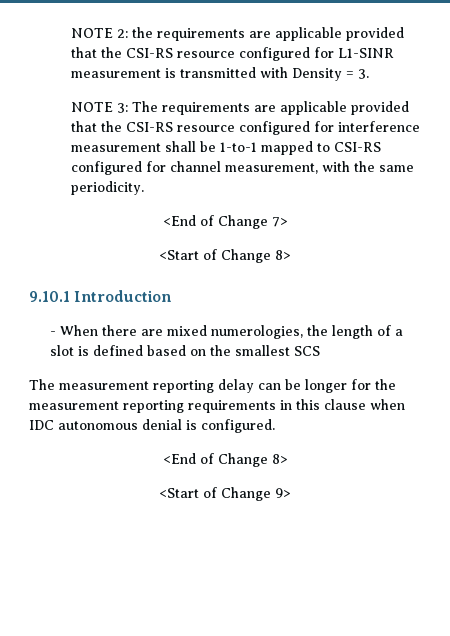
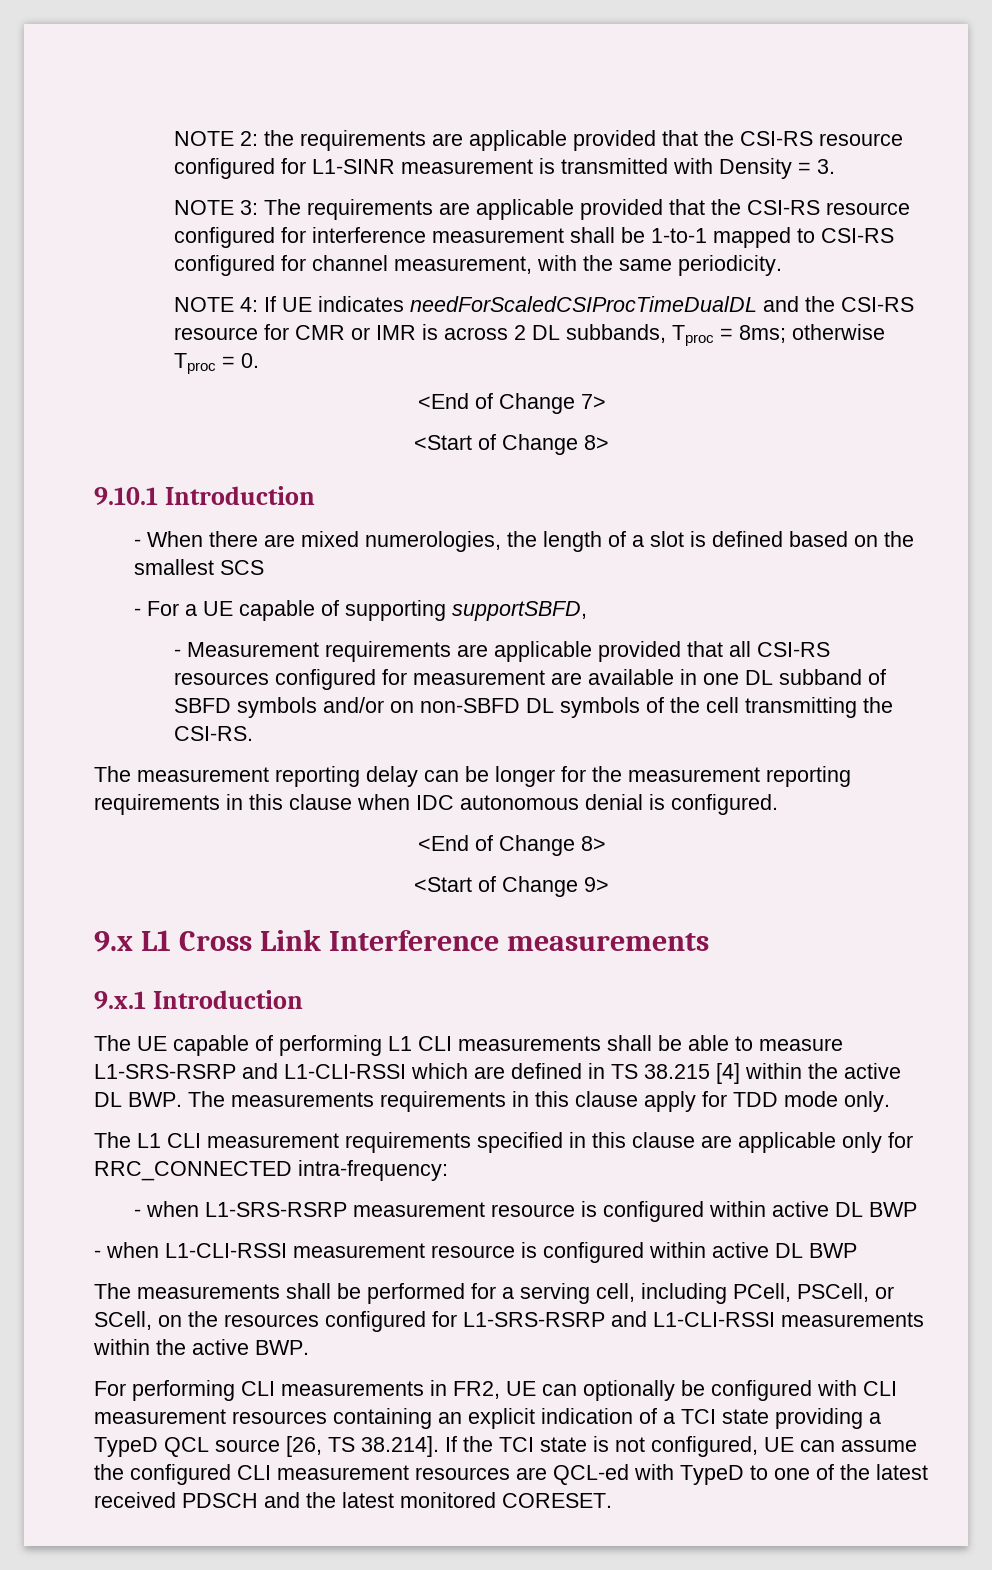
(145, 188) none -> [173,296,914,312] [173,324,885,346] [173,353,259,374] // NOTE 4: If UE indicates needForScaledCSIProcTimeDualDL and the CSI-RS resource for CMR or IMR is across 2 DL subbands, Tproc = 8ms; otherwise Tproc = 0.
(321, 351) none -> [133,600,587,621] [173,641,830,662] [173,669,886,690] [173,697,893,718] [173,726,253,741] // - For a UE capable of supporting supportSBFD, // - Measurement requirements are applicable provided that all CSI-RS resources configured for measurement are available in one DL subband of SBFD symbols and/or on non-SBFD DL symbols of the cell transmitting the CSI-RS.
(291, 493) none -> [94,929,709,952] [94,990,303,1009] [94,1035,843,1056] [94,1063,901,1084] [94,1091,890,1112] [94,1132,913,1153] [94,1160,448,1181] [133,1201,917,1222] [94,1242,857,1263] [94,1283,894,1304] [94,1311,924,1332] [93,1339,309,1355] [94,1380,897,1401] [94,1408,881,1429] [94,1436,917,1457] [94,1464,928,1485] [94,1492,612,1508] // 9.x L1 Cross Link Interference measurements // 9.x.1 Introduction // The UE capable of performing L1 CLI measurements shall be able to measure L1-SRS-RSRP and L1-CLI-RSSI which are defined in TS 38.215 [4] within the active DL BWP. The measurements requirements in this clause apply for TDD mode only. // The L1 CLI measurement requirements specified in this clause are applicable only for RRC_CONNECTED intra-frequency: // - when L1-SRS-RSRP measurement resource is configured within active DL BWP // - when L1-CLI-RSSI measurement resource is configured within active DL BWP // The measurements shall be performed for a serving cell, including PCell, PSCell, or SCell, on the resources configured for L1-SRS-RSRP and L1-CLI-RSSI measurements within the active BWP. // For performing CLI measurements in FR2, UE can optionally be configured with CLI measurement resources containing an explicit indication of a TCI state providing a TypeD QCL source [26, TS 38.214]. If the TCI state is not configured, UE can assume the configured CLI measurement resources are QCL-ed with TypeD to one of the latest received PDSCH and the latest monitored CORESET.

